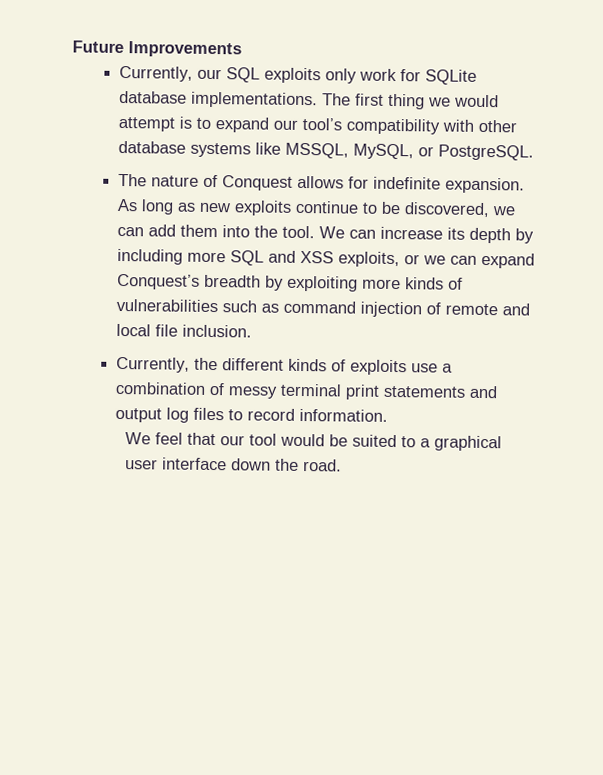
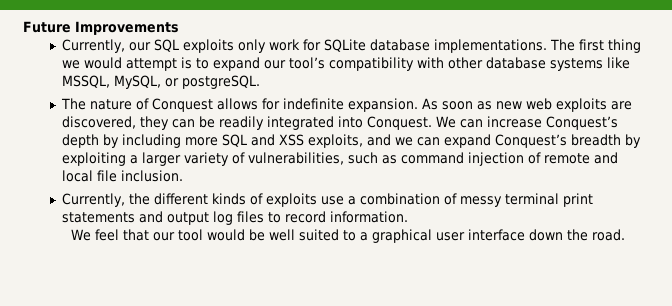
[437,144,534,161] PostgreSQL. -> [181,75,260,89] postgreSQL.
[140,199,174,215] long -> [441,101,473,110] soon
[233,200,516,218] [116,224,315,239] exploits continue to be discovered, we can add them into the tool. -> [525,98,632,112] [61,116,432,130] web exploits are discovered, they can be readily integrated into Conquest.
[446,227,465,240] its -> [545,116,618,130] Conquest’s
[403,254,420,265] or -> [366,134,391,146] and
[361,277,463,290] [115,298,218,313] more kinds of vulnerabilities -> [129,152,344,166] a larger variety of vulnerabilities,
(348, 440) none -> [268,229,295,241] well

